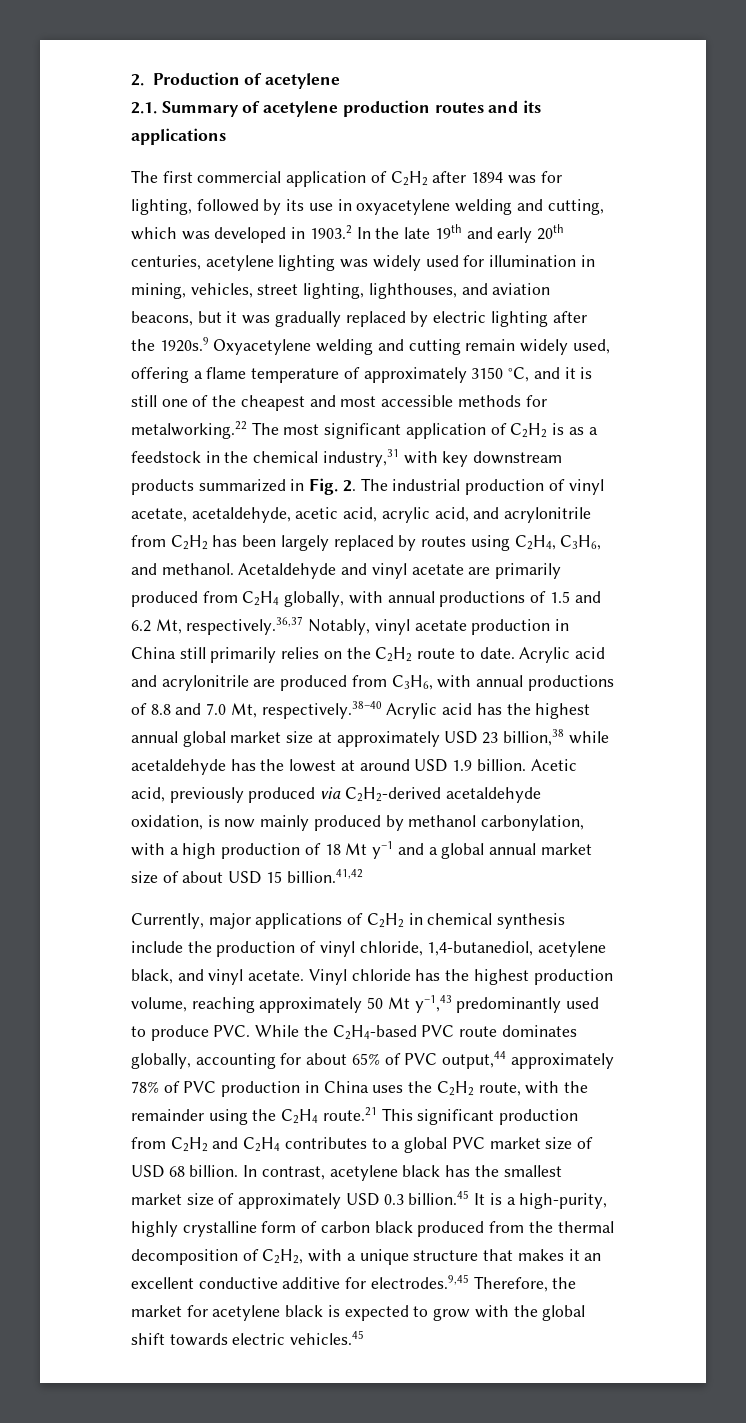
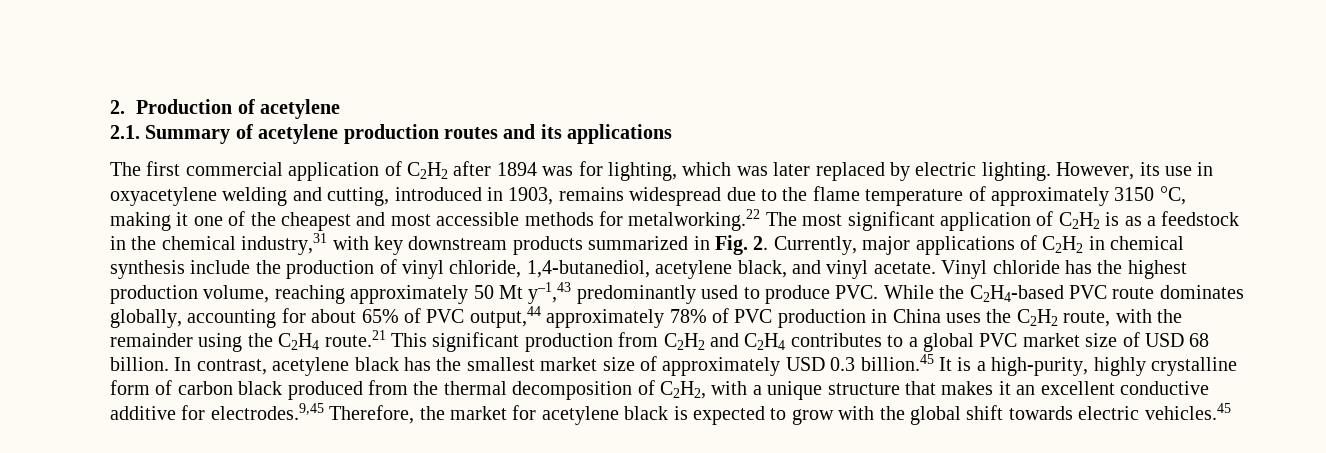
[196,199,282,215] followed by -> [682,162,1135,181] which was later replaced by electric lighting. However,
[131,224,564,243] [131,255,595,271] [131,283,551,299] [131,311,587,327] [131,337,610,355] [131,367,203,383] which was developed in 1903.2 In the late 19th and early 20th centuries, acetylene lighting was widely used for illumination in mining, vehicles, street lighting, lighthouses, and aviation beacons, but it was gradually replaced by electric lighting after the 1920s.9 Oxyacetylene welding and cutting remain widely used, offering a -> [394,187,808,206] introduced in 1903, remains widespread due to the
[533,367,593,379] [131,395,157,407] and it is still -> [110,212,189,231] making it
[360,478,604,495] [131,507,592,523] [131,535,602,551] [131,563,562,579] [131,591,601,607] [131,616,570,635] [131,647,605,663] [131,675,614,691] [131,701,591,719] [131,729,609,747] [131,759,577,775] [131,787,541,803] [131,815,585,831] [131,841,592,859] [131,869,363,884] The industrial production of vinyl acetate, acetaldehyde, acetic acid, acrylic acid, and acrylonitrile from C2H2 has been largely replaced by routes using C2H4, C3H6, and methanol. Acetaldehyde and vinyl acetate are primarily produced from C2H4 globally, with annual productions of 1.5 and 6.2 Mt, respectively.36,37 Notably, vinyl acetate production in China still primarily relies on the C2H2 route to date. Acrylic acid and acrylonitrile are produced from C3H6, with annual productions of 8.8 and 7.0 Mt, respectively.38–40 Acrylic acid has the highest annual global market size at approximately USD 23 billion,38 while acetaldehyde has the lowest at around USD 1.9 billion. Acetic acid, previously produced via C2H2-derived acetaldehyde oxidation, is now mainly produced by methanol carbonylation, with a high production of 18 Mt y–1 and a global annual market size of about USD 15 billion.41,42 // -> (769, 243) none

